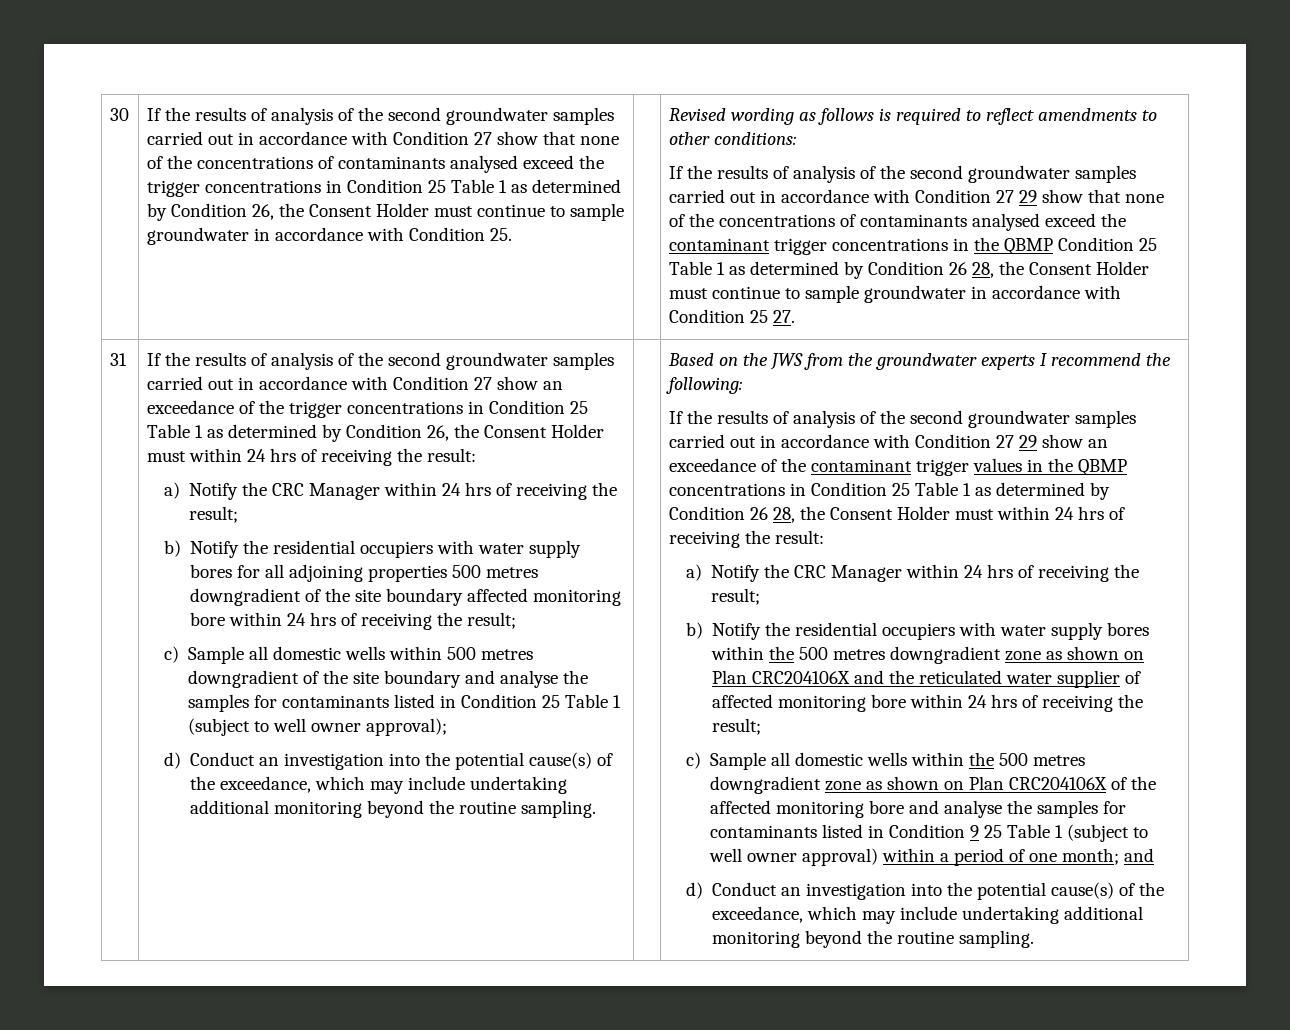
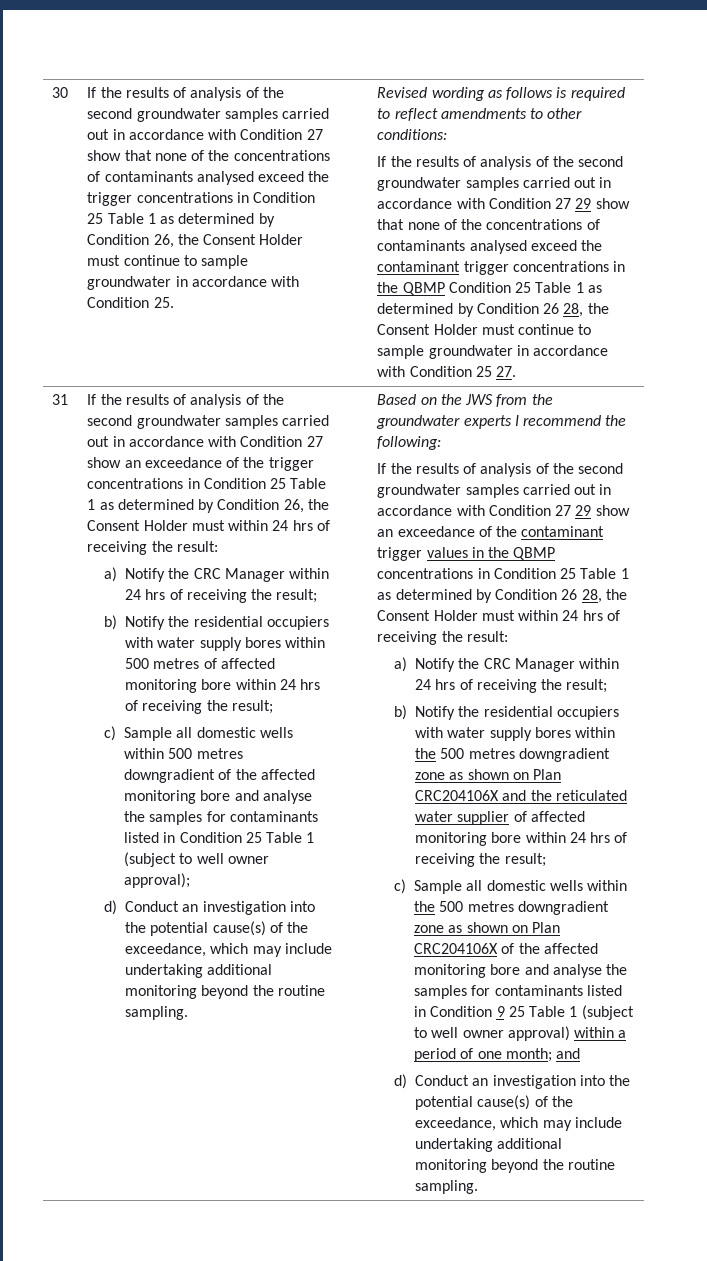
[237,564,539,582] [190,588,464,606] for all adjoining properties 500 metres downgradient of the site boundary -> [285,637,326,648] [124,658,217,669] within 500 metres of
[353,670,462,688] site boundary -> [260,769,315,780] [123,790,231,804] affected monitoring bore

